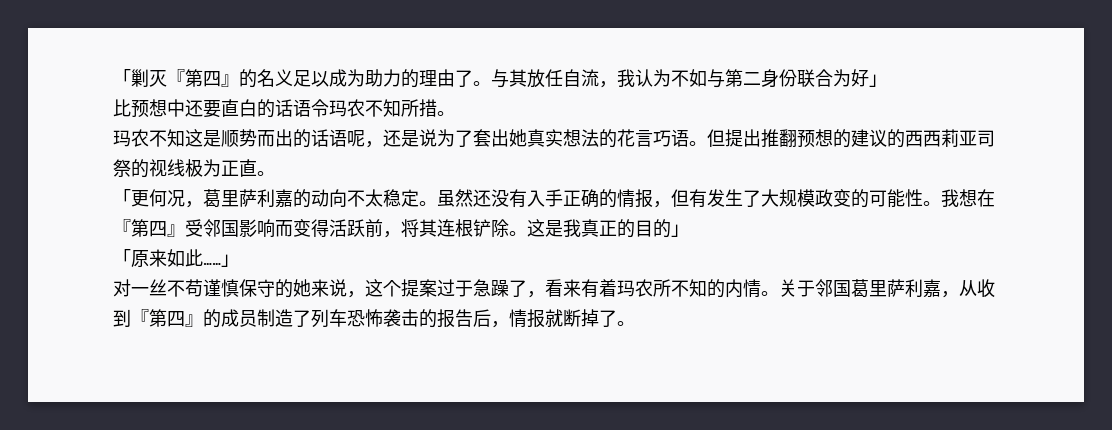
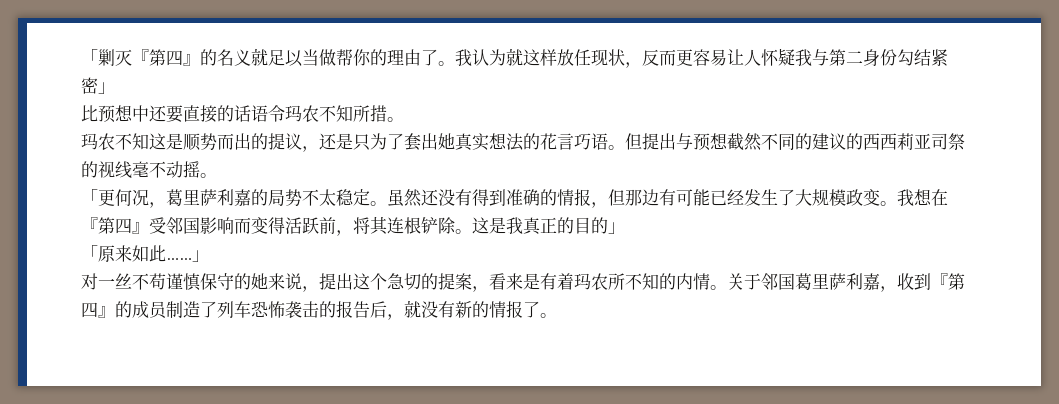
[293,69,707,88] 足以成为助力的理由了。与其放任自流，我认为不如 -> [251,48,812,68] 就足以当做帮你的理由了。我认为就这样放任现状，反而更容易让人怀疑我
[797,69,869,87] 联合为好 -> [897,49,948,66] [81,77,98,94] 勾结紧密
[239,99,257,117] 白 -> [200,105,217,123] 接
[311,129,437,148] 话语呢，还是说 -> [268,133,370,152] 提议，还是只
[761,129,833,148] 推翻预想 -> [676,133,795,151] 与预想截然不同
[185,159,257,177] 极为正直 -> [132,161,200,178] 毫不动摇
[311,189,347,207] 动向 -> [268,189,302,206] 局势
[527,189,581,207] 入手正 -> [472,189,523,206] 得到准
[689,189,707,208] 有 -> [625,189,744,206] 那边有可能已经
[851,189,923,208] 的可能性 -> (880, 197) none
[365,279,581,298] 这个提案过于急躁了，看来 -> [319,273,540,292] 提出这个急切的提案，看来是
[959,280,977,296] 从 -> (897, 289) none
[509,309,599,328] 情报就断掉 -> [404,300,523,318] 就没有新的情报

